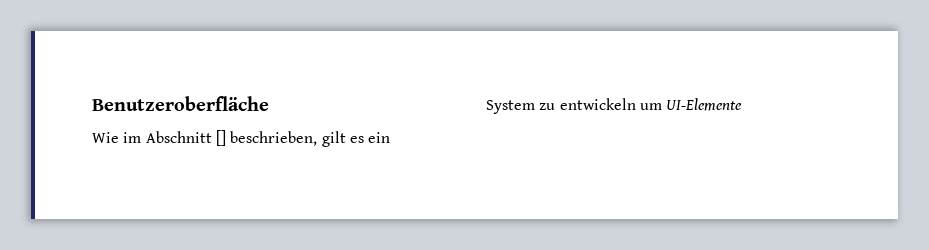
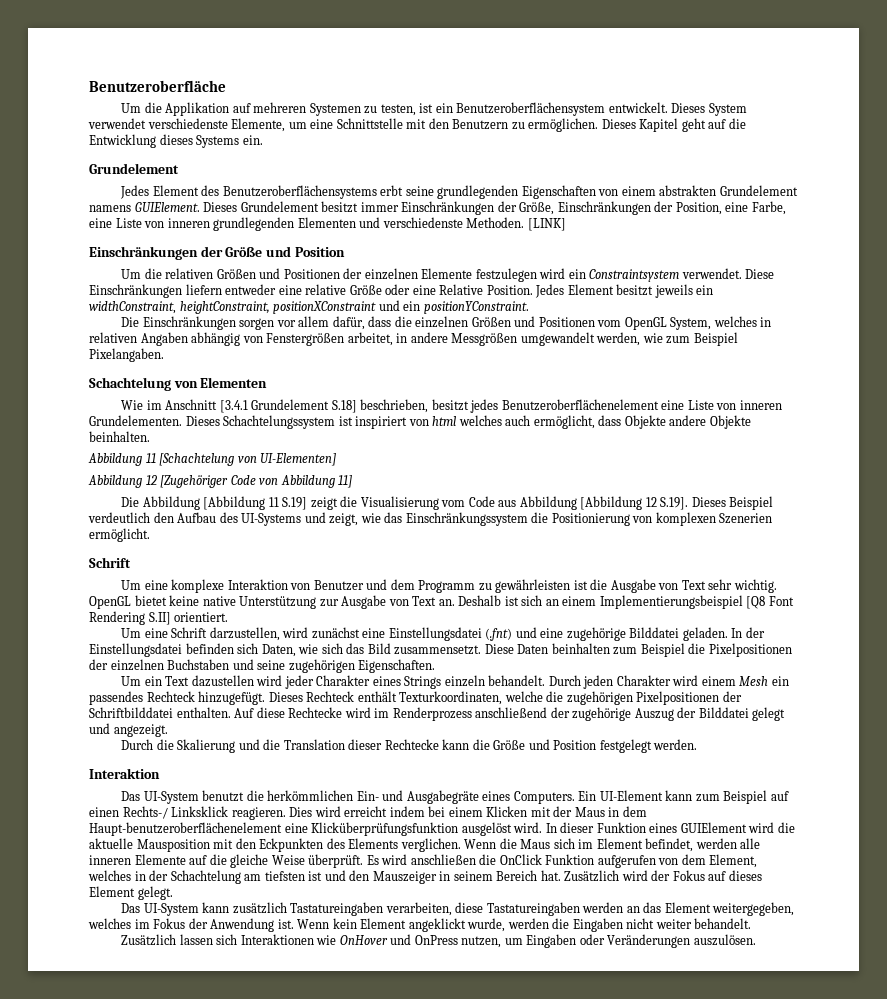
[92,130,391,147] [486,98,743,114] Wie im Abschnitt [] beschrieben, gilt es ein System zu entwickeln um UI-Elemente -> [121,102,747,116] [88,118,746,132] [89,134,263,148] [89,163,179,174] [120,185,798,199] [89,201,786,215] [89,217,566,231] [89,246,345,260] [121,268,775,282] [89,284,714,298] [89,300,529,314] [121,316,772,330] [89,332,738,346] [89,348,164,362] [89,377,268,391] [121,399,782,413] [89,415,751,429] [89,431,150,442] [88,453,337,466] [88,475,353,488] [121,496,774,510] [88,512,773,526] [89,528,150,542] [89,557,131,568] [121,579,777,593] [89,595,794,609] [89,611,229,625] [121,627,765,641] [89,643,792,657] [89,659,436,673] [121,675,789,689] [89,691,742,705] [89,707,786,721] [89,723,168,737] [121,739,698,753] [89,768,160,779] [121,790,789,804] [89,806,647,820] [89,822,795,836] [89,838,761,852] [89,854,758,868] [88,870,762,884] [89,886,173,900] [121,902,795,916] [88,918,752,932] [121,934,756,948] Um die Applikation auf mehreren Systemen zu testen, ist ein Benutzeroberflächensystem entwickelt. Dieses System verwendet verschiedenste Elemente, um eine Schnittstelle mit den Benutzern zu ermöglichen. Dieses Kapitel geht auf die Entwicklung dieses Systems ein. // Grundelement // Jedes Element des Benutzeroberflächensystems erbt seine grundlegenden Eigenschaften von einem abstrakten Grundelement namens GUIElement. Dieses Grundelement besitzt immer Einschränkungen der Größe, Einschränkungen der Position, eine Farbe, eine Liste von inneren grundlegenden Elementen und verschiedenste Methoden. [LINK] // Einschränkungen der Größe und Position // Um die relativen Größen und Positionen der einzelnen Elemente festzulegen wird ein Constraintsystem verwendet. Diese Einschränkungen liefern entweder eine relative Größe oder eine Relative Position. Jedes Element besitzt jeweils ein widthConstraint, heightConstraint, positionXConstraint und ein positionYConstraint. // Die Einschränkungen sorgen vor allem dafür, dass die einzelnen Größen und Positionen vom OpenGL System, welches in relativen Angaben abhängig von Fenstergrößen arbeitet, in andere Messgrößen umgewandelt werden, wie zum Beispiel Pixelangaben. // Schachtelung von Elementen // Wie im Anschnitt [3.4.1 Grundelement S.18] beschrieben, besitzt jedes Benutzeroberflächenelement eine Liste von inneren Grundelementen. Dieses Schachtelungssystem ist inspiriert von html welches auch ermöglicht, dass Objekte andere Objekte beinhalten. // Abbildung 11 [Schachtelung von UI-Elementen] // Abbildung 12 [Zugehöriger Code von Abbildung 11] // Die Abbildung [Abbildung 11 S.19] zeigt die Visualisierung vom Code aus Abbildung [Abbildung 12 S.19]. Dieses Beispiel verdeutlich den Aufbau des UI-Systems und zeigt, wie das Einschränkungssystem die Positionierung von komplexen Szenerien ermöglicht. // Schrift // Um eine komplexe Interaktion von Benutzer und dem Programm zu gewährleisten ist die Ausgabe von Text sehr wichtig. OpenGL bietet keine native Unterstützung zur Ausgabe von Text an. Deshalb ist sich an einem Implementierungsbeispiel [Q8 Font Rendering S.II] orientiert. // Um eine Schrift darzustellen, wird zunächst eine Einstellungsdatei (.fnt) und eine zugehörige Bilddatei geladen. In der Einstellungsdatei befinden sich Daten, wie sich das Bild zusammensetzt. Diese Daten beinhalten zum Beispiel die Pixelpositionen der einzelnen Buchstaben und seine zugehörigen Eigenschaften. // Um ein Text dazustellen wird jeder Charakter eines Strings einzeln behandelt. Durch jeden Charakter wird einem Mesh ein passendes Rechteck hinzugefügt. Dieses Rechteck enthält Texturkoordinaten, welche die zugehörigen Pixelpositionen der Schriftbilddatei enthalten. Auf diese Rechtecke wird im Renderprozess anschließend der zugehörige Auszug der Bilddatei gelegt und angezeigt. // Durch die Skalierung und die Translation dieser Rechtecke kann die Größe und Position festgelegt werden. // Interaktion // Das UI-System benutzt die herkömmlichen Ein- und Ausgabegräte eines Computers. Ein UI-Element kann zum Beispiel auf einen Rechts-/ Linksklick reagieren. Dies wird erreicht indem bei einem Klicken mit der Maus in dem Haupt-benutzeroberflächenelement eine Klicküberprüfungsfunktion ausgelöst wird. In dieser Funktion eines GUIElement wird die aktuelle Mausposition mit den Eckpunkten des Elements verglichen. Wenn die Maus sich im Element befindet, werden alle inneren Elemente auf die gleiche Weise überprüft. Es wird anschließen die OnClick Funktion aufgerufen von dem Element, welches in der Schachtelung am tiefsten ist und den Mauszeiger in seinem Bereich hat. Zusätzlich wird der Fokus auf dieses Element gelegt. // Das UI-System kann zusätzlich Tastatureingaben verarbeiten, diese Tastatureingaben werden an das Element weitergegeben, welches im Fokus der Anwendung ist. Wenn kein Element angeklickt wurde, werden die Eingaben nicht weiter behandelt. // Zusätzlich lassen sich Interaktionen wie OnHover und OnPress nutzen, um Eingaben oder Veränderungen auszulösen.

